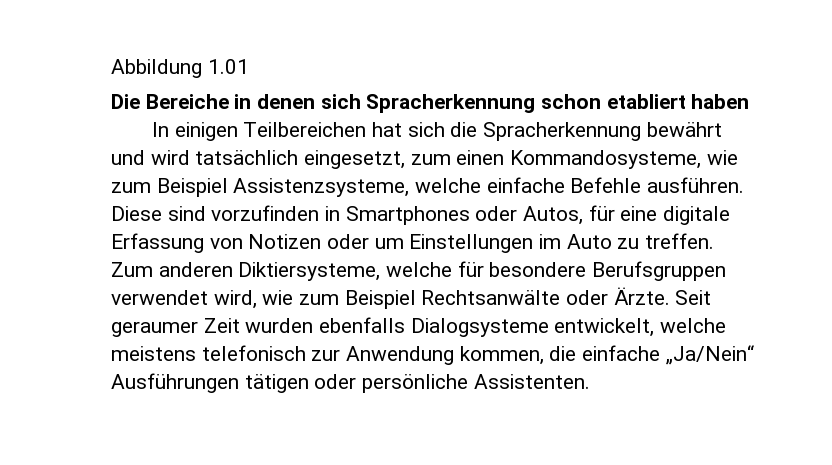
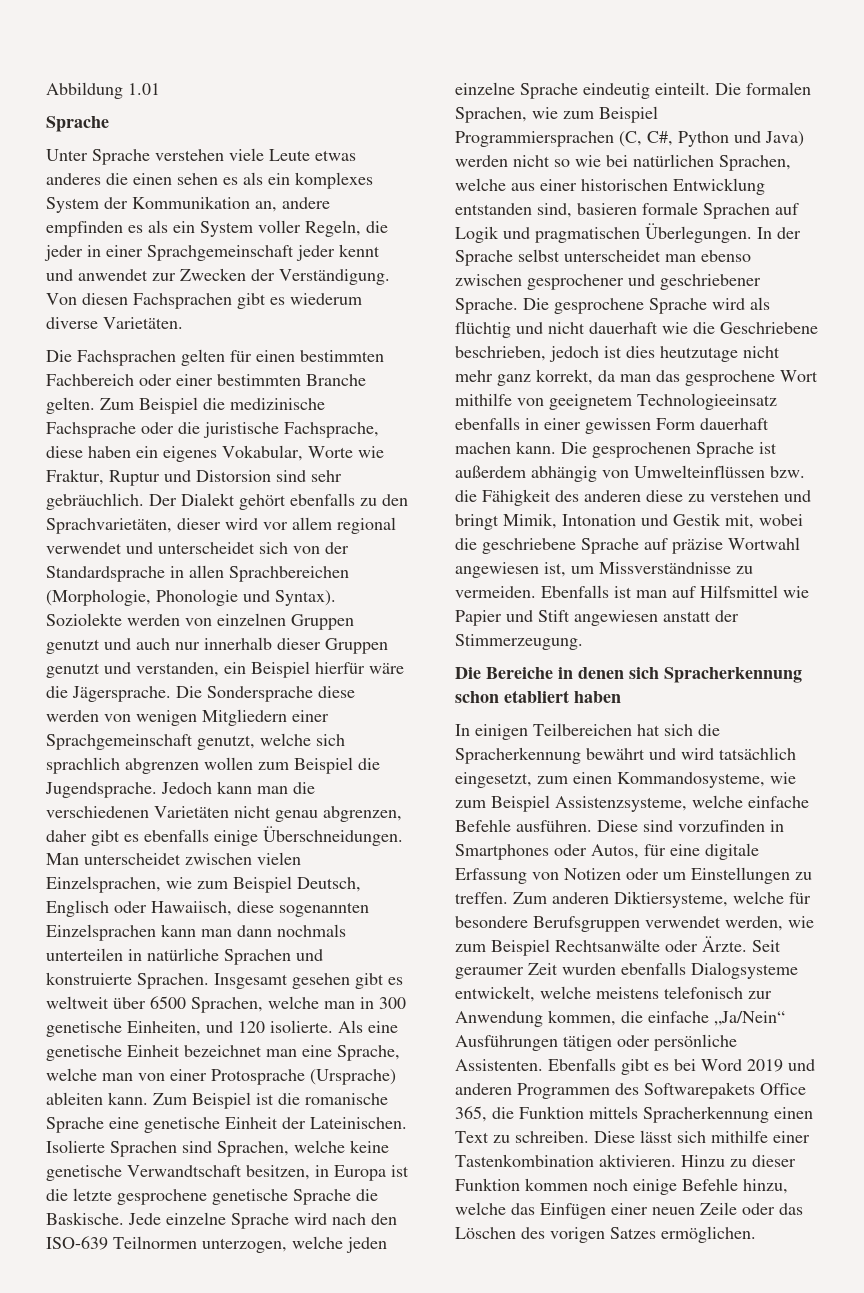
(249, 66) none -> [46,116,109,132] [46,148,356,165] [46,172,373,189] [46,196,330,213] [46,220,388,237] [44,244,380,261] [46,268,390,285] [46,293,362,309] [46,317,183,329] [46,349,384,366] [46,374,366,386] [46,397,325,414] [46,422,379,438] [46,445,384,462] [46,469,342,486] [46,493,408,510] [46,517,396,534] [46,542,349,554] [46,565,349,582] [46,589,336,606] [46,613,354,630] [46,637,388,654] [46,661,404,678] [46,686,355,702] [46,709,329,726] [46,733,345,750] [46,757,380,774] [45,781,315,798] [46,806,402,822] [46,826,403,846] [46,852,301,865] [46,876,361,893] [46,900,369,917] [46,924,346,941] [46,948,323,965] [46,972,403,989] [46,996,406,1013] [46,1020,398,1037] [46,1045,400,1061] [46,1068,396,1085] [46,1092,388,1109] [46,1117,407,1133] [46,1140,389,1157] [46,1165,409,1181] [46,1188,378,1205] [46,1212,397,1229] [46,1236,387,1253] [455,82,811,99] [455,106,658,123] [455,131,804,147] [455,154,791,171] [455,178,765,195] [455,202,799,219] [455,223,801,243] [455,249,751,266] [455,274,761,290] [455,297,770,314] [455,321,818,338] [455,346,780,362] [455,369,818,386] [455,393,777,410] [455,417,769,434] [455,441,777,458] [455,465,805,482] [455,489,811,506] [455,513,803,530] [455,537,800,554] [455,562,753,578] [455,585,809,598] [455,610,739,626] [455,634,583,650] // Sprache // Unter Sprache verstehen viele Leute etwas anderes die einen sehen es als ein komplexes System der Kommunikation an, andere empfinden es als ein System voller Regeln, die jeder in einer Sprachgemeinschaft jeder kennt und anwendet zur Zwecken der Verständigung. Von diesen Fachsprachen gibt es wiederum diverse Varietäten. // Die Fachsprachen gelten für einen bestimmten Fachbereich oder einer bestimmten Branche gelten. Zum Beispiel die medizinische Fachsprache oder die juristische Fachsprache, diese haben ein eigenes Vokabular, Worte wie Fraktur, Ruptur und Distorsion sind sehr gebräuchlich. Der Dialekt gehört ebenfalls zu den Sprachvarietäten, dieser wird vor allem regional verwendet und unterscheidet sich von der Standardsprache in allen Sprachbereichen (Morphologie, Phonologie und Syntax). Soziolekte werden von einzelnen Gruppen genutzt und auch nur innerhalb dieser Gruppen genutzt und verstanden, ein Beispiel hierfür wäre die Jägersprache. Die Sondersprache diese werden von wenigen Mitgliedern einer Sprachgemeinschaft genutzt, welche sich sprachlich abgrenzen wollen zum Beispiel die Jugendsprache. Jedoch kann man die verschiedenen Varietäten nicht genau abgrenzen, daher gibt es ebenfalls einige Überschneidungen. Man unterscheidet zwischen vielen Einzelsprachen, wie zum Beispiel Deutsch, Englisch oder Hawaiisch, diese sogenannten Einzelsprachen kann man dann nochmals unterteilen in natürliche Sprachen und konstruierte Sprachen. Insgesamt gesehen gibt es weltweit über 6500 Sprachen, welche man in 300 genetische Einheiten, und 120 isolierte. Als eine genetische Einheit bezeichnet man eine Sprache, welche man von einer Protosprache (Ursprache) ableiten kann. Zum Beispiel ist die romanische Sprache eine genetische Einheit der Lateinischen. Isolierte Sprachen sind Sprachen, welche keine genetische Verwandtschaft besitzen, in Europa ist die letzte gesprochene genetische Sprache die Baskische. Jede einzelne Sprache wird nach den ISO-639 Teilnormen unterzogen, welche jeden einzelne Sprache eindeutig einteilt. Die formalen Sprachen, wie zum Beispiel Programmiersprachen (C, C#, Python und Java) werden nicht so wie bei natürlichen Sprachen, welche aus einer historischen Entwicklung entstanden sind, basieren formale Sprachen auf Logik und pragmatischen Überlegungen. In der Sprache selbst unterscheidet man ebenso zwischen gesprochener und geschriebener Sprache. Die gesprochene Sprache wird als flüchtig und nicht dauerhaft wie die Geschriebene beschrieben, jedoch ist dies heutzutage nicht mehr ganz korrekt, da man das gesprochene Wort mithilfe von geeignetem Technologieeinsatz ebenfalls in einer gewissen Form dauerhaft machen kann. Die gesprochenen Sprache ist außerdem abhängig von Umwelteinflüssen bzw. die Fähigkeit des anderen diese zu verstehen und bringt Mimik, Intonation und Gestik mit, wobei die geschriebene Sprache auf präzise Wortwahl angewiesen ist, um Missverständnisse zu vermeiden. Ebenfalls ist man auf Hilfsmittel wie Papier und Stift angewiesen anstatt der Stimmerzeugung.
[539,234,612,249] im Auto -> (790, 875) none
[213,290,257,309] wird, -> [725,916,783,931] werden,
(590, 381) none -> [548,1058,815,1075] [455,1082,806,1099] [455,1106,813,1123] [455,1130,810,1143] [455,1154,796,1167] [455,1178,788,1195] [455,1202,803,1219] [455,1226,756,1243] Ebenfalls gibt es bei Word 2019 und anderen Programmen des Softwarepakets Office 365, die Funktion mittels Spracherkennung einen Text zu schreiben. Diese lässt sich mithilfe einer Tastenkombination aktivieren. Hinzu zu dieser Funktion kommen noch einige Befehle hinzu, welche das Einfügen einer neuen Zeile oder das Löschen des vorigen Satzes ermöglichen.

